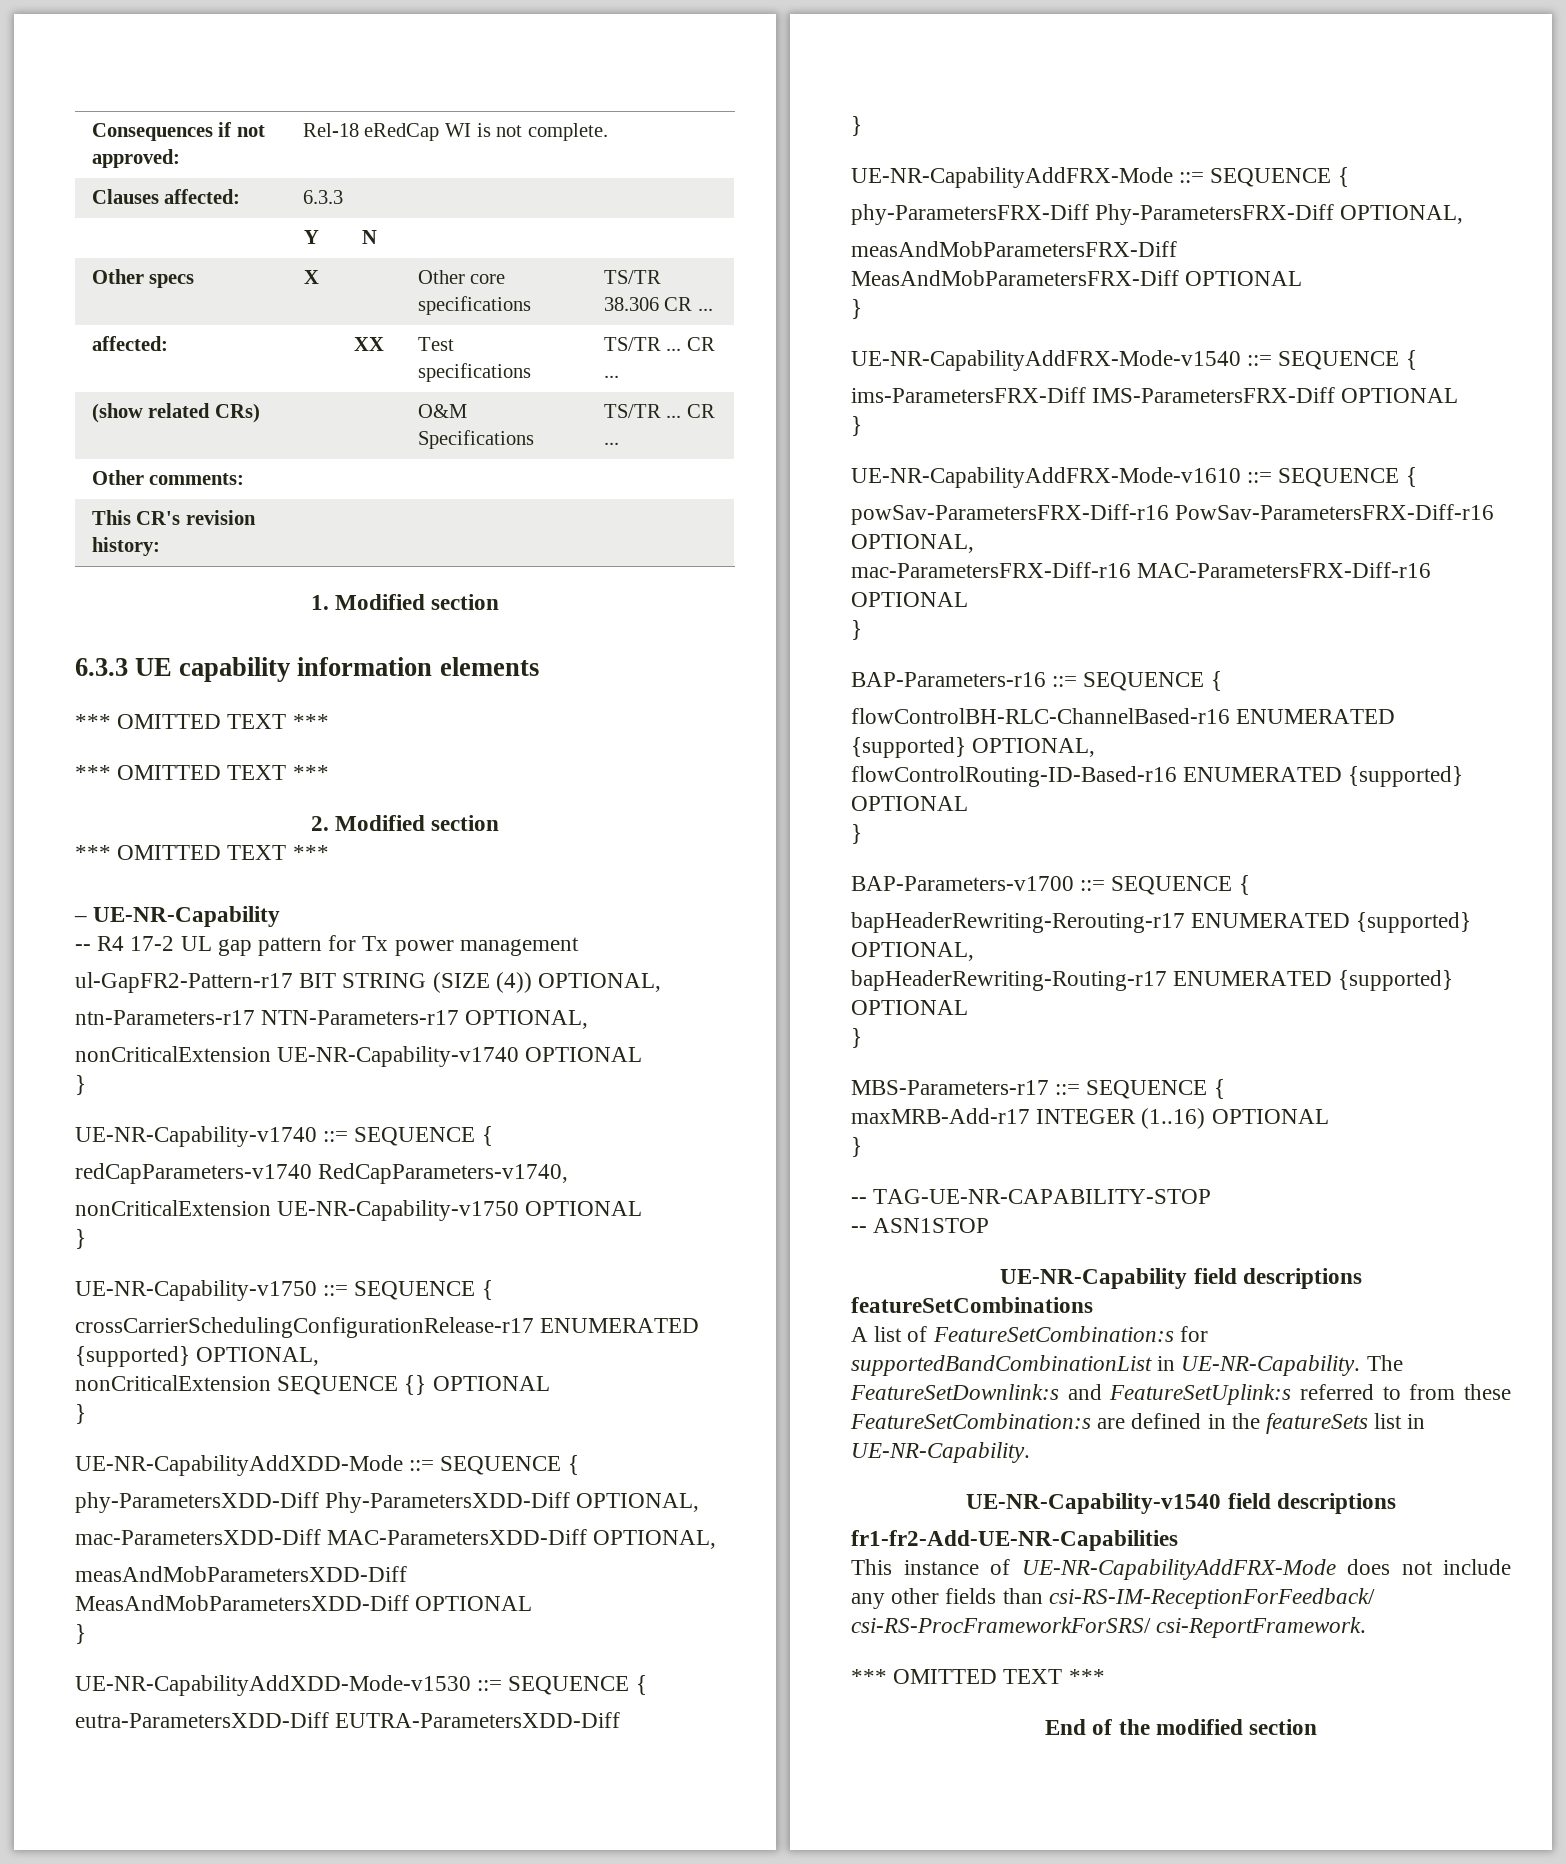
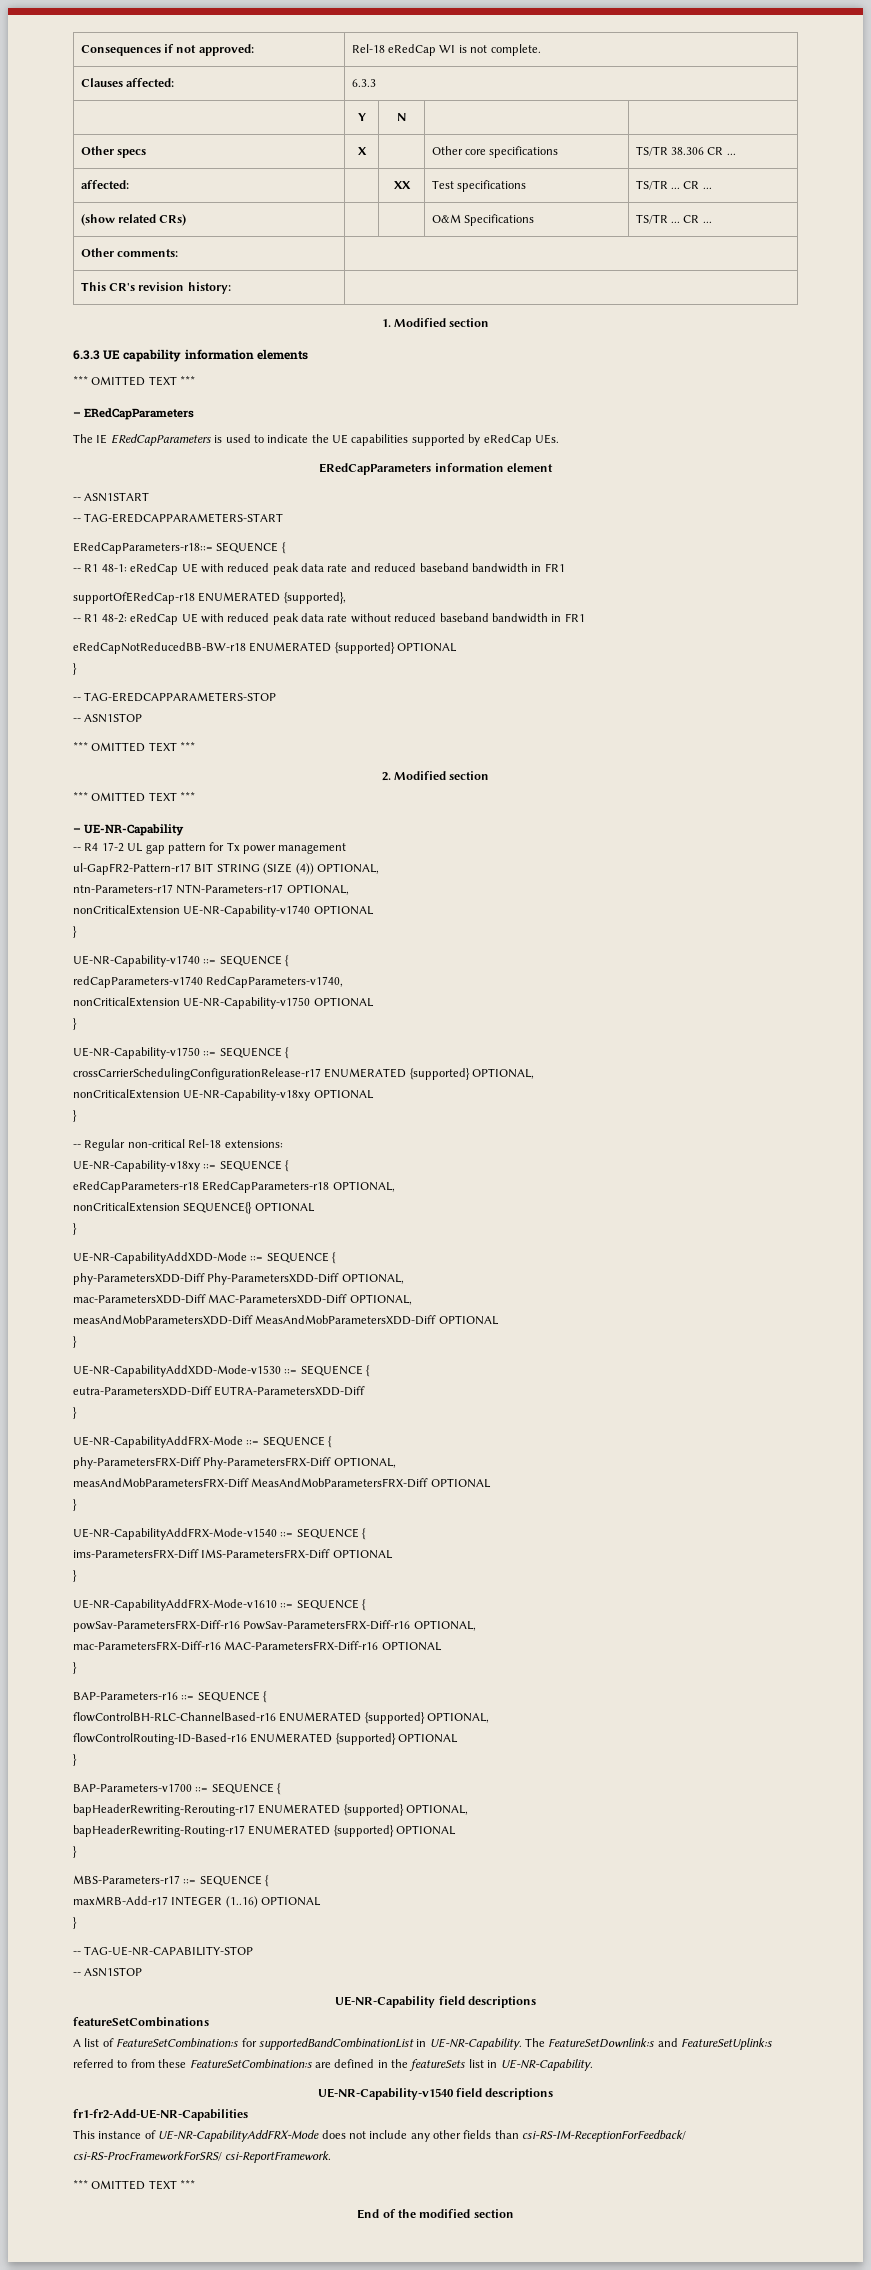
(329, 721) none -> [73,408,195,420] [73,434,559,446] [319,463,553,475] [73,492,150,502] [73,513,284,523] [73,542,286,554] [73,563,565,575] [73,592,346,604] [73,613,585,625] [73,642,458,654] [73,663,77,675] [73,692,277,702] [73,713,143,723] // – ERedCapParameters // The IE ERedCapParameters is used to indicate the UE capabilities supported by eRedCap UEs. // ERedCapParameters information element // -- ASN1START // -- TAG-EREDCAPPARAMETERS-START // ERedCapParameters-r18::= SEQUENCE { // -- R1 48-1: eRedCap UE with reduced peak data rate and reduced baseband bandwidth in FR1 // supportOfERedCap-r18 ENUMERATED {supported}, // -- R1 48-2: eRedCap UE with reduced peak data rate without reduced baseband bandwidth in FR1 // eRedCapNotReducedBB-BW-r18 ENUMERATED {supported} OPTIONAL // } // -- TAG-EREDCAPPARAMETERS-STOP // -- ASN1STOP
[277,1375,427,1395] SEQUENCE {} -> [183,1089,374,1101] [73,1110,77,1122] [73,1139,283,1151] [73,1160,290,1172] [73,1181,395,1193] [73,1202,253,1214] UE-NR-Capability-v18xy OPTIONAL // } // -- Regular non-critical Rel-18 extensions: // UE-NR-Capability-v18xy ::= SEQUENCE { // eRedCapParameters-r18 ERedCapParameters-r18 OPTIONAL, // nonCriticalExtension SEQUENCE{}

